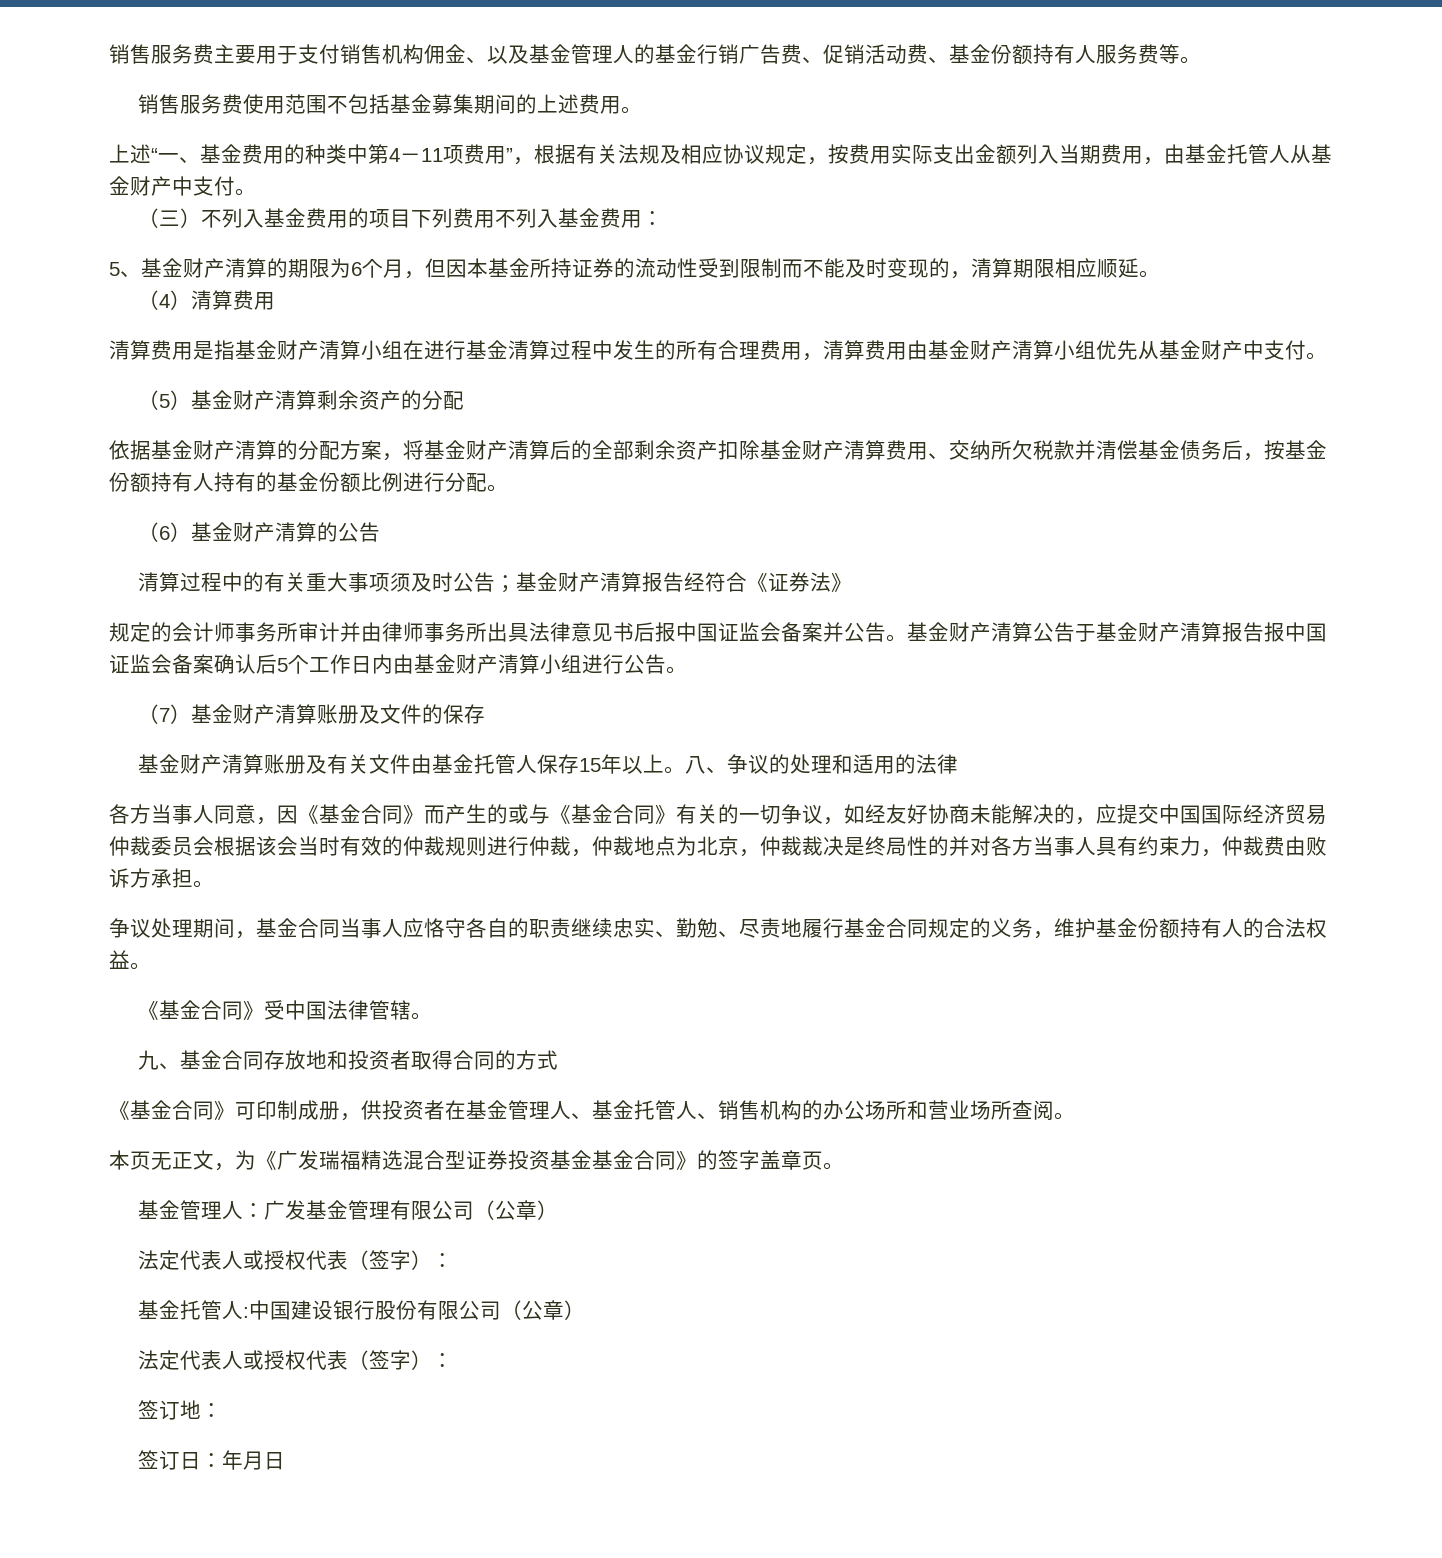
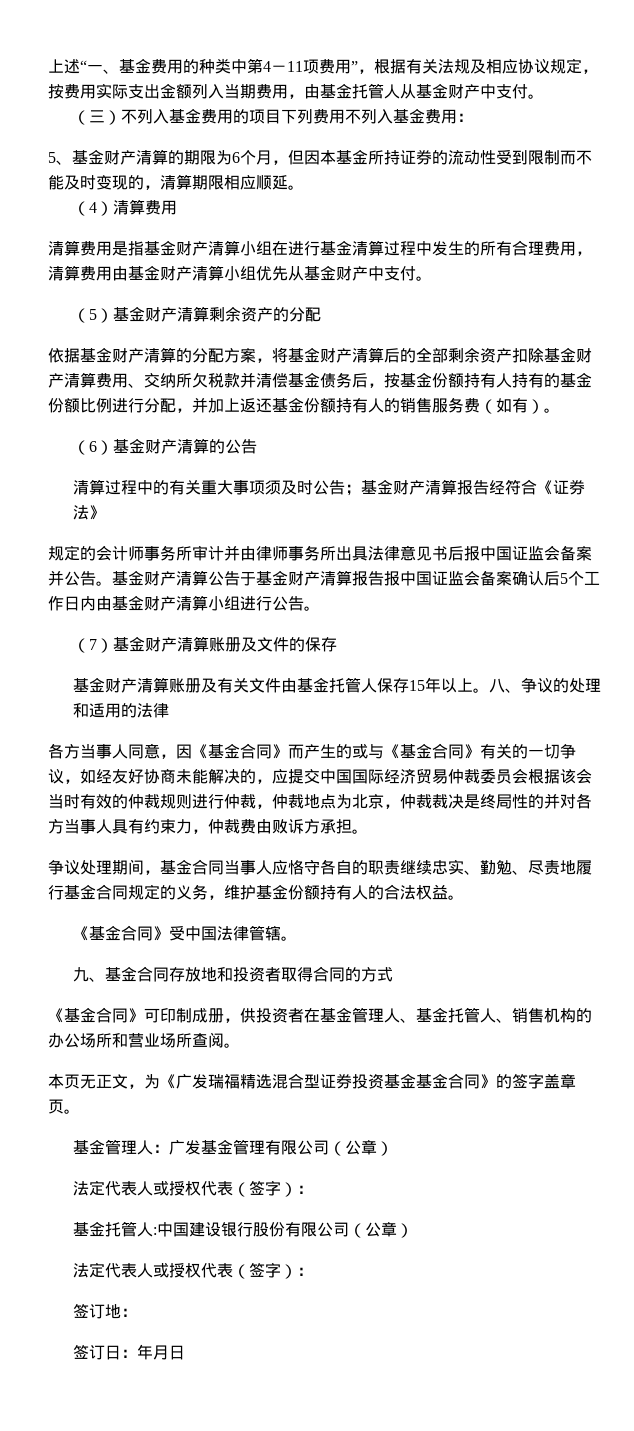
[109,44,1201,65] [137,94,642,114] 销售服务费主要用于支付销售机构佣金、以及基金管理人的基金行销广告费、促销活动费、基金份额持有人服务费等。 // 销售服务费使用范围不包括基金募集期间的上述费用。 // -> (48, 66) none
(487, 482) none -> [176,397,544,414] ，并加上返还基金份额持有人的销售服务费（如有）

